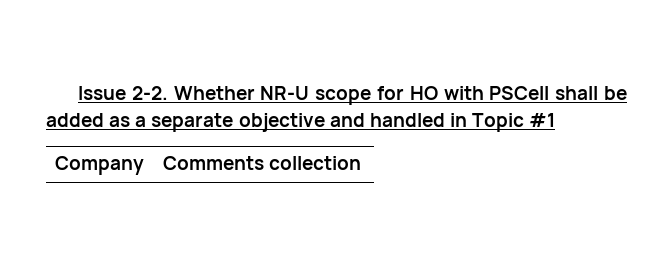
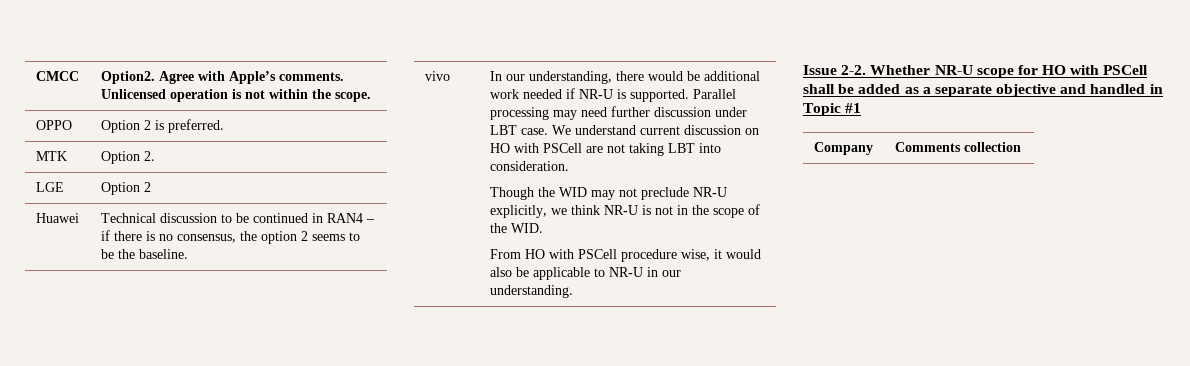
(77, 93) none -> [35,71,79,81] [100,71,344,84] [100,89,371,102] [35,120,72,130] [100,119,224,133] [35,151,67,161] [100,151,155,164] [35,182,64,192] [100,182,151,195] [35,213,79,223] [100,213,375,223] [100,230,360,244] [100,249,188,259] [424,71,450,81] [489,71,760,84] [489,88,736,102] [489,106,747,120] [489,125,759,135] [489,143,721,156] [489,161,569,171] [489,187,727,200] [489,204,760,218] [489,223,543,233] [489,249,761,262] [489,267,681,280] [489,285,573,298] CMCC | Option2. Agree with Apple’s comments. Unlicensed operation is not within the scope. // OPPO | Option 2 is preferred. // MTK | Option 2. // LGE | Option 2 // Huawei | Technical discussion to be continued in RAN4 – if there is no consensus, the option 2 seems to be the baseline. // vivo | In our understanding, there would be additional work needed if NR-U is supported. Parallel processing may need further discussion under LBT case. We understand current discussion on HO with PSCell are not taking LBT into consideration. // Though the WID may not preclude NR-U explicitly, we think NR-U is not in the scope of the WID. // From HO with PSCell procedure wise, it would also be applicable to NR-U in our understanding. //

